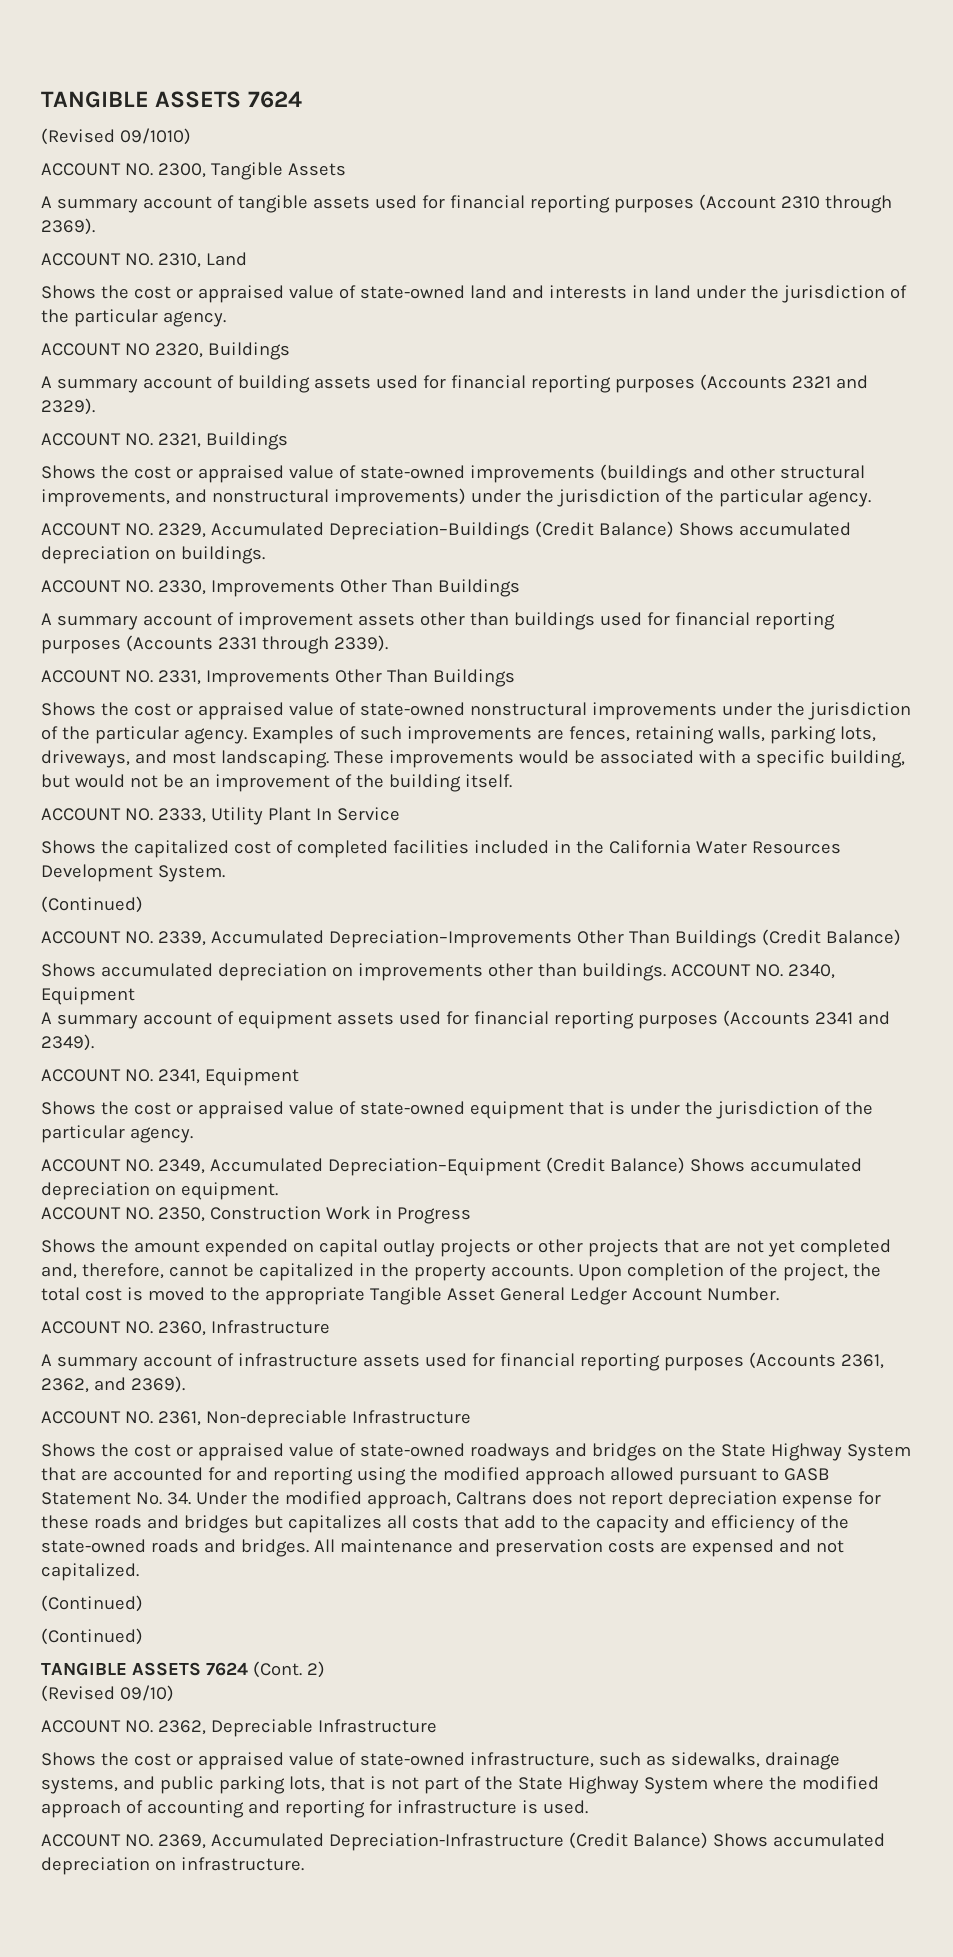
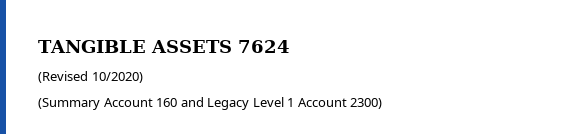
[119,128,191,145] [41,162,346,180] [41,194,892,213] [41,218,95,235] [41,252,247,268] [41,285,907,303] [41,309,226,327] [41,342,290,360] [41,374,868,393] [41,398,95,415] [41,432,288,450] [41,464,865,483] [41,488,871,507] [41,521,851,540] [41,546,265,564] [41,579,520,597] [41,612,835,630] [41,635,388,654] [41,669,515,687] [41,702,911,720] [41,726,876,744] [41,750,905,768] [41,774,512,792] [41,807,400,825] [41,840,841,858] [41,864,225,882] [41,896,143,913] [41,929,901,948] [41,963,835,981] [41,987,135,1005] [41,1010,890,1029] [41,1034,94,1051] [41,1068,299,1086] [41,1101,873,1119] [41,1125,193,1143] [41,1157,862,1176] [41,1182,278,1200] [41,1206,471,1224] [41,1239,891,1257] [41,1263,881,1281] [41,1287,779,1305] [41,1320,330,1336] [41,1352,884,1371] [41,1376,185,1393] [41,1410,471,1428] [41,1443,911,1461] [41,1467,830,1485] [41,1491,881,1509] [41,1515,849,1533] [41,1539,844,1557] [41,1563,139,1581] [41,1595,143,1612] [41,1628,143,1645] [41,1661,325,1678] [41,1685,174,1702] [41,1719,437,1737] [41,1752,840,1770] [41,1776,879,1794] [41,1800,588,1818] [41,1832,885,1851] [41,1857,304,1875] 09/1010) // ACCOUNT NO. 2300, Tangible Assets // A summary account of tangible assets used for financial reporting purposes (Account 2310 through 2369). // ACCOUNT NO. 2310, Land // Shows the cost or appraised value of state-owned land and interests in land under the jurisdiction of the particular agency. // ACCOUNT NO 2320, Buildings // A summary account of building assets used for financial reporting purposes (Accounts 2321 and 2329). // ACCOUNT NO. 2321, Buildings // Shows the cost or appraised value of state-owned improvements (buildings and other structural improvements, and nonstructural improvements) under the jurisdiction of the particular agency. // ACCOUNT NO. 2329, Accumulated Depreciation–Buildings (Credit Balance) Shows accumulated depreciation on buildings. // ACCOUNT NO. 2330, Improvements Other Than Buildings // A summary account of improvement assets other than buildings used for financial reporting purposes (Accounts 2331 through 2339). // ACCOUNT NO. 2331, Improvements Other Than Buildings // Shows the cost or appraised value of state-owned nonstructural improvements under the jurisdiction of the particular agency. Examples of such improvements are fences, retaining walls, parking lots, driveways, and most landscaping. These improvements would be associated with a specific building, but would not be an improvement of the building itself. // ACCOUNT NO. 2333, Utility Plant In Service // Shows the capitalized cost of completed facilities included in the California Water Resources Development System. // (Continued) // ACCOUNT NO. 2339, Accumulated Depreciation–Improvements Other Than Buildings (Credit Balance) // Shows accumulated depreciation on improvements other than buildings. ACCOUNT NO. 2340, Equipment // A summary account of equipment assets used for financial reporting purposes (Accounts 2341 and 2349). // ACCOUNT NO. 2341, Equipment // Shows the cost or appraised value of state-owned equipment that is under the jurisdiction of the particular agency. // ACCOUNT NO. 2349, Accumulated Depreciation–Equipment (Credit Balance) Shows accumulated depreciation on equipment. // ACCOUNT NO. 2350, Construction Work in Progress // Shows the amount expended on capital outlay projects or other projects that are not yet completed and, therefore, cannot be capitalized in the property accounts. Upon completion of the project, the total cost is moved to the appropriate Tangible Asset General Ledger Account Number. // ACCOUNT NO. 2360, Infrastructure // A summary account of infrastructure assets used for financial reporting purposes (Accounts 2361, 2362, and 2369). // ACCOUNT NO. 2361, Non-depreciable Infrastructure // Shows the cost or appraised value of state-owned roadways and bridges on the State Highway System that are accounted for and reporting using the modified approach allowed pursuant to GASB Statement No. 34. Under the modified approach, Caltrans does not report depreciation expense for these roads and bridges but capitalizes all costs that add to the capacity and efficiency of the state-owned roads and bridges. All maintenance and preservation costs are expensed and not capitalized. // (Continued) // (Continued) // TANGIBLE ASSETS 7624 (Cont. 2) // (Revised 09/10) // ACCOUNT NO. 2362, Depreciable Infrastructure // Shows the cost or appraised value of state-owned infrastructure, such as sidewalks, drainage systems, and public parking lots, that is not part of the State Highway System where the modified approach of accounting and reporting for infrastructure is used. // ACCOUNT NO. 2369, Accumulated Depreciation-Infrastructure (Credit Balance) Shows accumulated depreciation on infrastructure. -> [91,72,143,83] [38,97,383,110] 10/2020) // (Summary Account 160 and Legacy Level 1 Account 2300)

